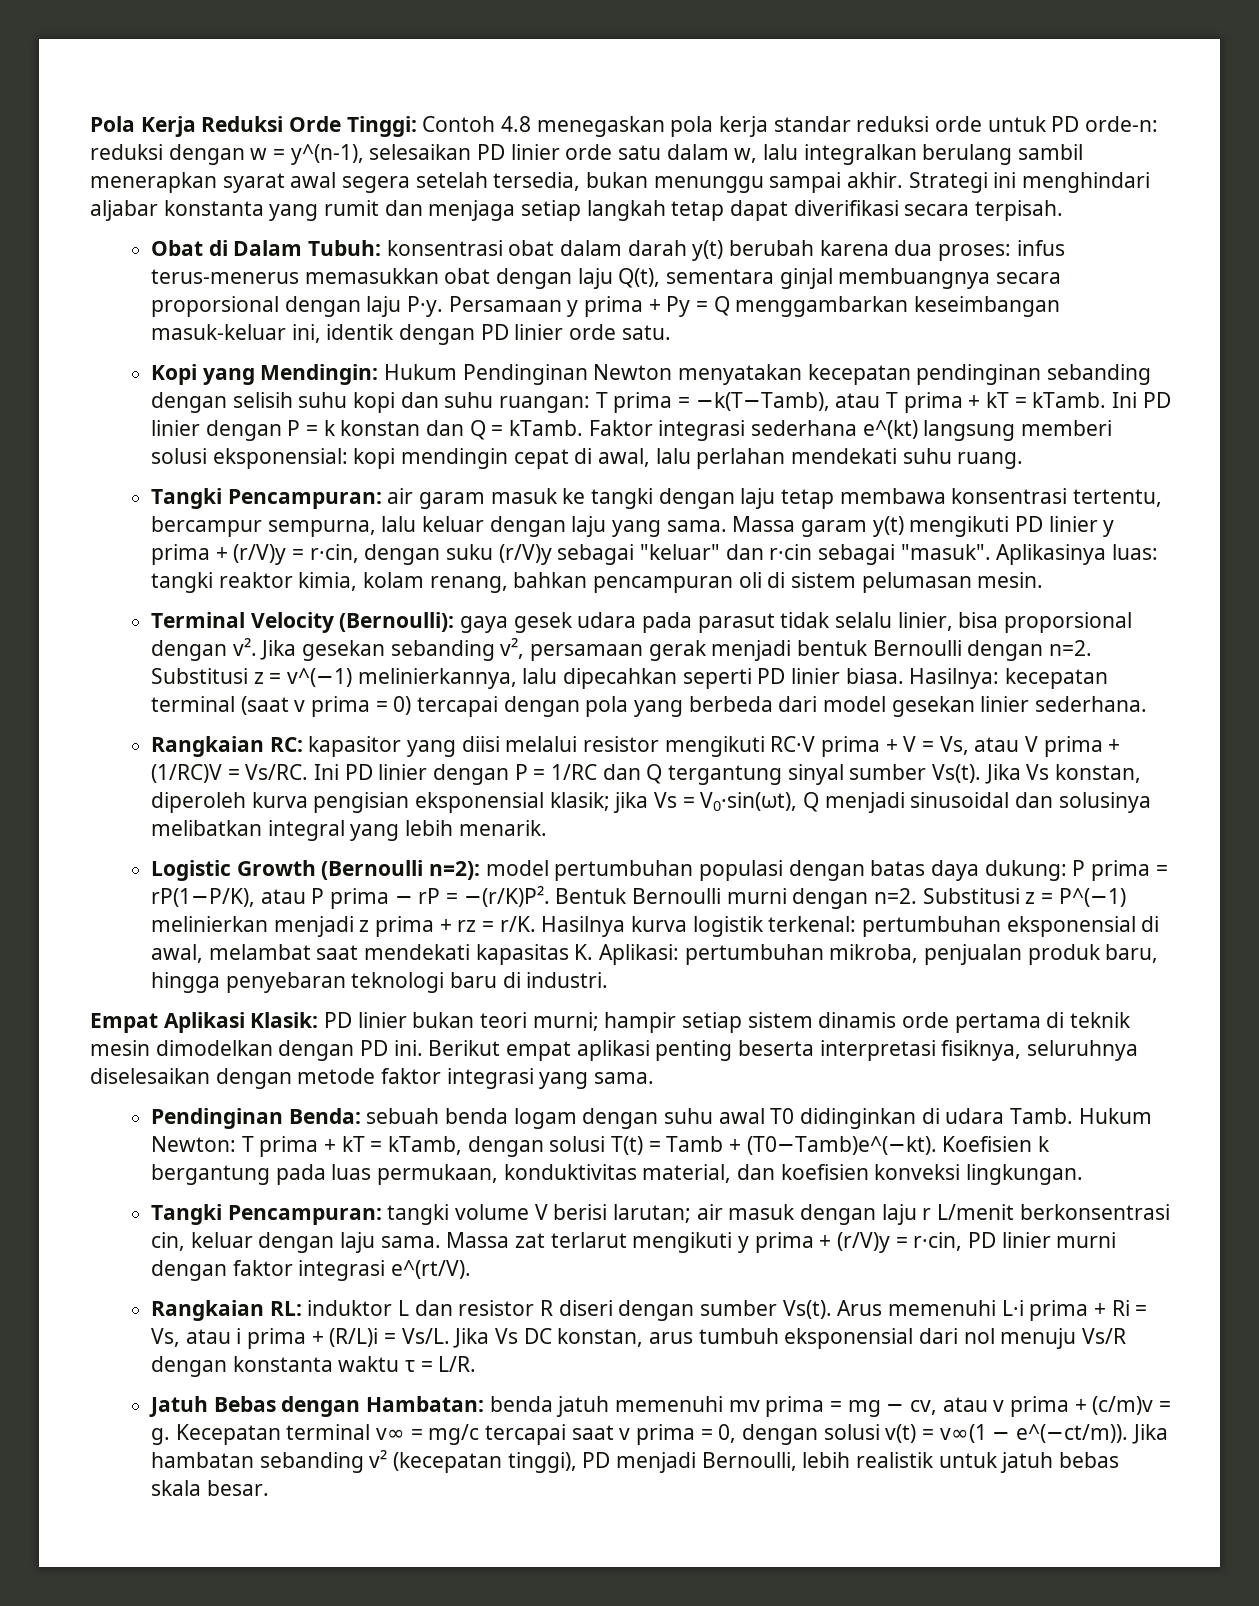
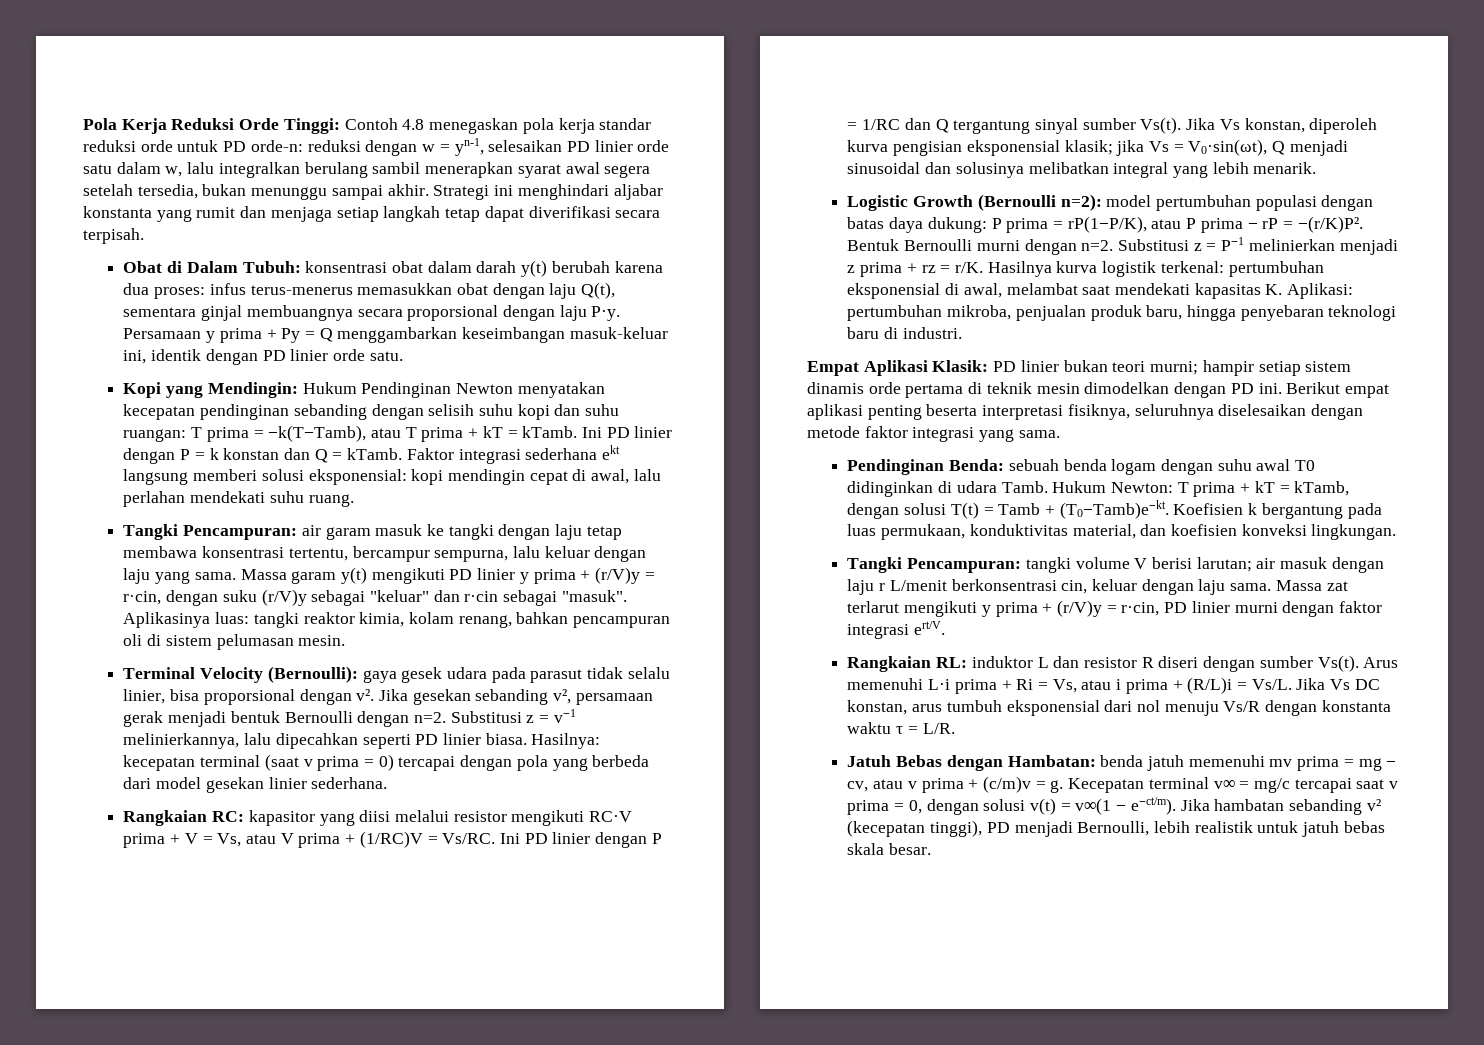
[290,144,364,165] y^(n-1), -> [454,138,484,156] yn-1,
[862,420,918,439] e^(kt) -> [602,445,621,460] ekt
[286,668,352,687] v^(−1) -> [553,709,576,723] v−1
[1058,888,1126,907] P^(−1) -> [1221,237,1245,251] P−1
[746,1136,937,1155] (T0−Tamb)e^(−kt). -> [1059,500,1169,519] (T0−Tamb)e−kt.
[390,1260,471,1279] e^(rt/V). -> [914,621,946,635] ert/V.
[1015,1424,1128,1443] e^(−ct/m)). -> [1130,797,1176,815] e−ct/m).

